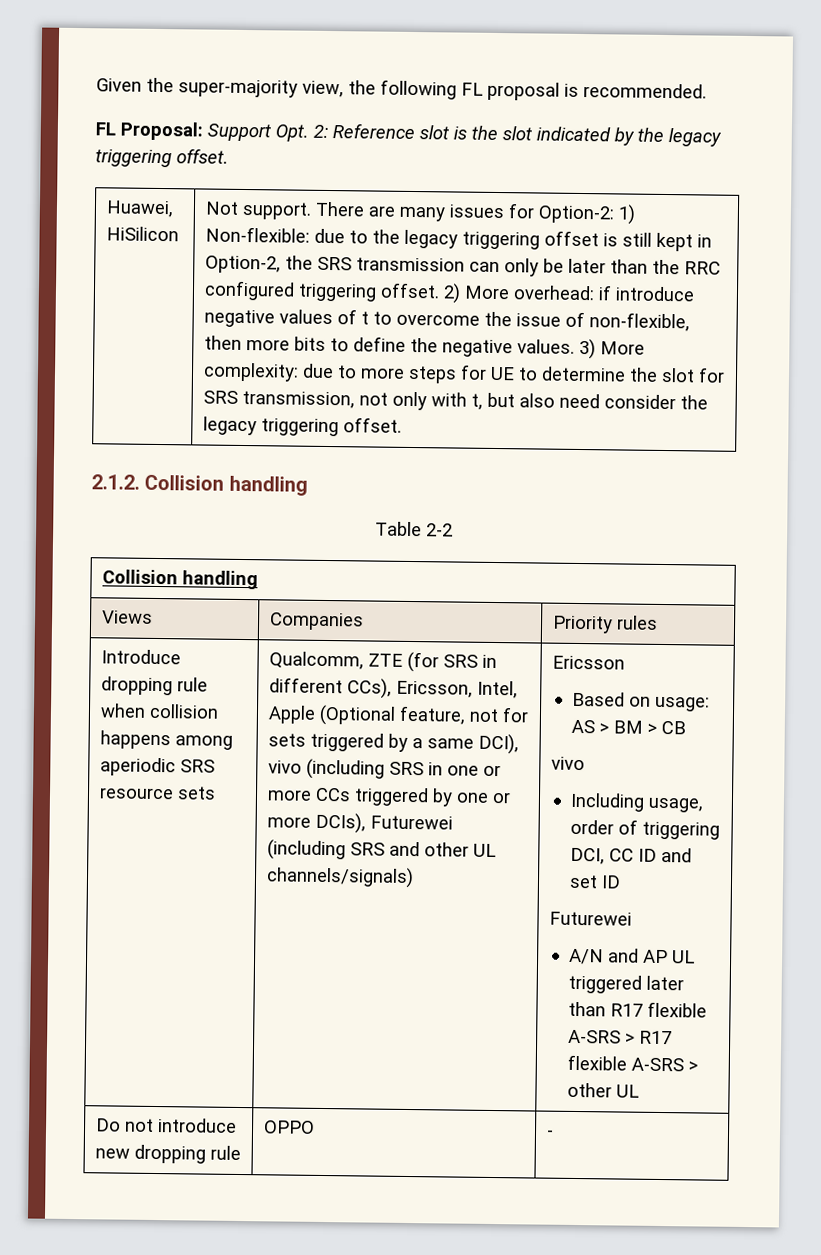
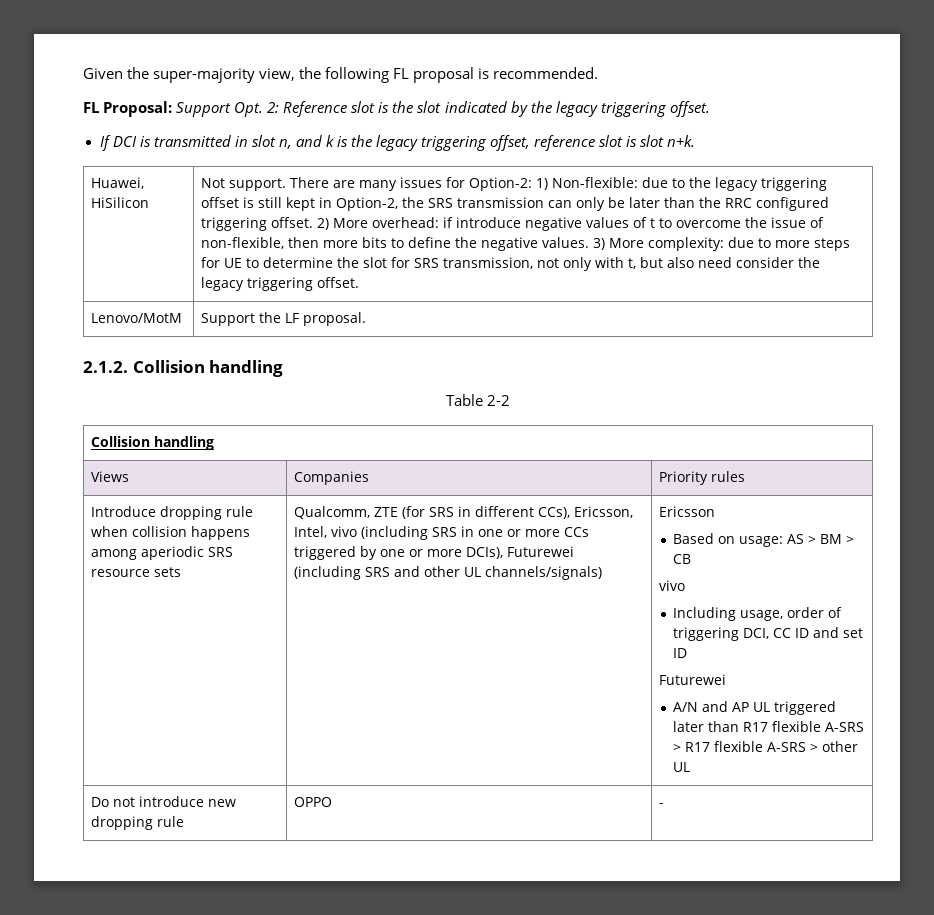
(229, 156) none -> [99,135,696,151] // If DCI is transmitted in slot n, and k is the legacy triggering offset, reference slot is slot n+k.
(402, 425) none -> [90,313,182,323] [200,312,366,326] // Lenovo/MotM | Support the LF proposal.
[267,704,529,726] [267,732,519,755] Apple (Optional feature, not for sets triggered by a same DCI), -> (327, 532) none

